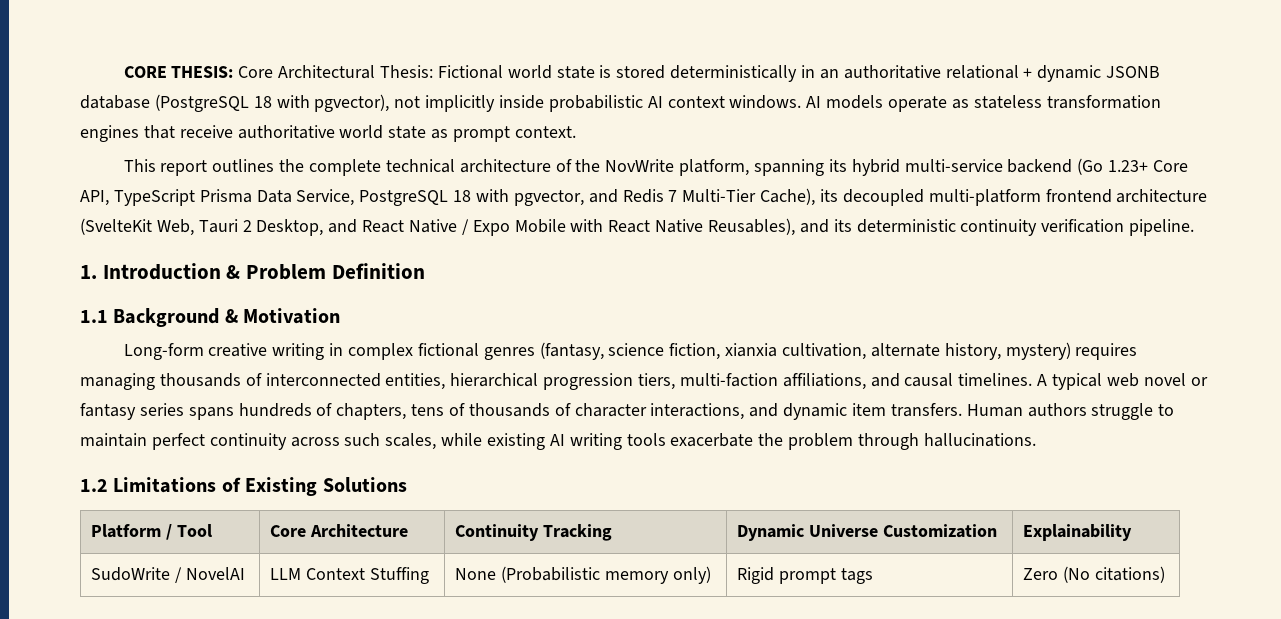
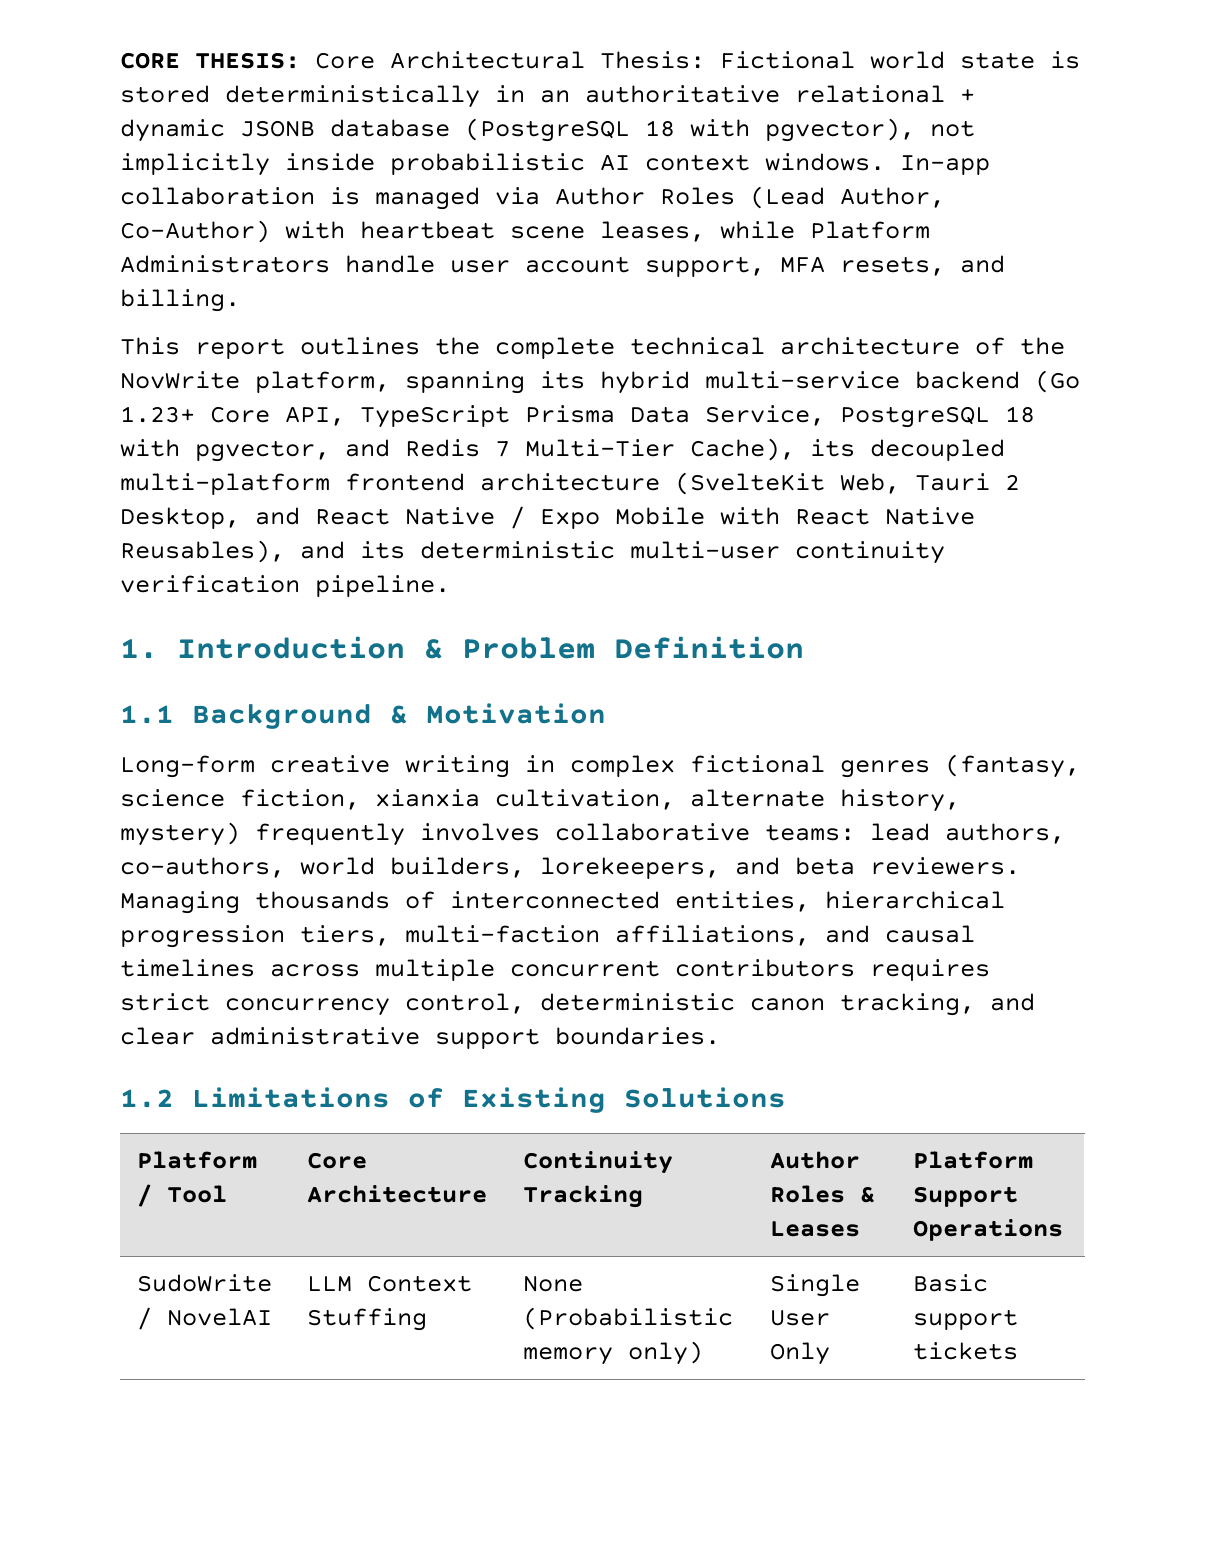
[806,95,1161,112] [80,125,576,142] AI models operate as stateless transformation engines that receive authoritative world state as prompt context. -> [900,155,990,175] [120,186,945,210] [120,220,930,243] [120,255,1005,277] [120,289,240,312] In-app collaboration is managed via Author Roles (Lead Author, Co-Author) with heartbeat scene leases, while Platform Administrators handle user account support, MFA resets, and billing.
(956, 226) none -> [630,541,780,559] multi-user
[1075,343,1138,360] [80,373,155,390] requires managing -> [255,823,1065,846] [120,857,1020,879] [120,891,240,914] frequently involves collaborative teams: lead authors, co-authors, world builders, lorekeepers, and beta reviewers. Managing
[958,373,1208,390] [80,403,1175,420] [80,433,1036,450] timelines. A typical web novel or fantasy series spans hundreds of chapters, tens of thousands of character interactions, and dynamic item transfers. Human authors struggle to maintain perfect continuity across such scales, while existing AI writing tools exacerbate the problem through hallucinations. -> [120,959,990,981] [120,993,1035,1016] [120,1027,720,1049] timelines across multiple concurrent contributors requires strict concurrency control, deterministic canon tracking, and clear administrative support boundaries.
[736,524,997,541] [1022,524,1132,541] Dynamic Universe Customization | Explainability -> [769,1151,860,1169] [769,1185,875,1203] [769,1221,860,1237] [912,1151,1033,1169] [912,1186,1018,1207] [912,1219,1063,1241] Author Roles & Leases | Platform Support Operations
[736,567,873,584] [1022,566,1165,583] Rigid prompt tags | Zero (No citations) -> [769,1274,860,1297] [769,1310,830,1326] [769,1342,830,1365] [912,1274,988,1292] [912,1309,1018,1330] [912,1342,1018,1360] Single User Only | Basic support tickets

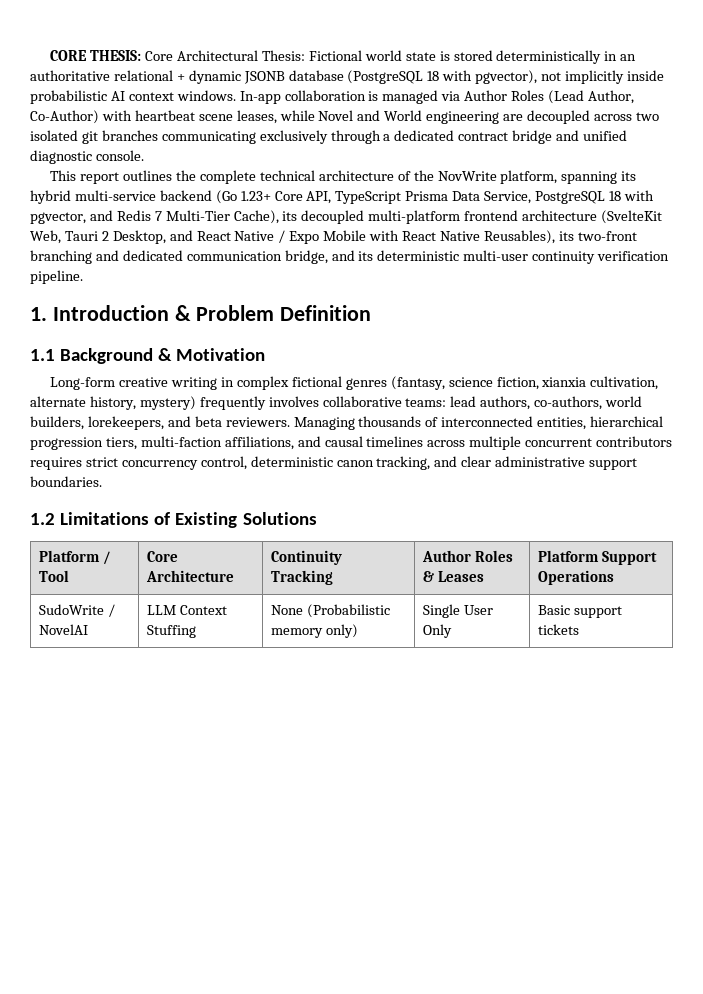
[810,221,930,239] [120,255,1005,277] [120,289,240,312] Platform Administrators handle user account support, MFA resets, and billing. -> [318,110,659,124] [30,130,628,144] [30,150,144,164] Novel and World engineering are decoupled across two isolated git branches communicating exclusively through a dedicated contract bridge and unified diagnostic console.
(285, 551) none -> [558,231,637,241] [30,250,328,264] its two-front branching and dedicated communication bridge,

